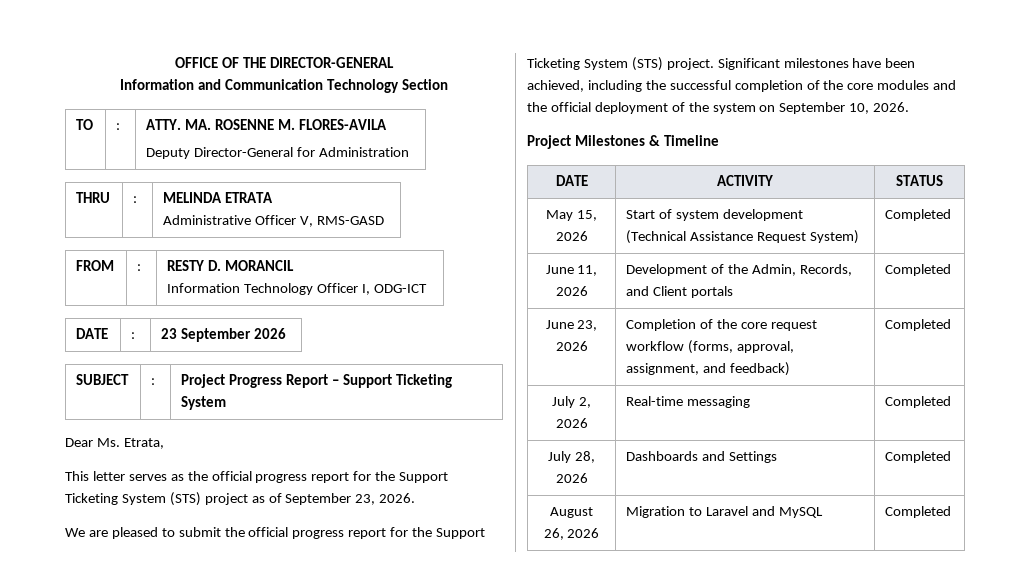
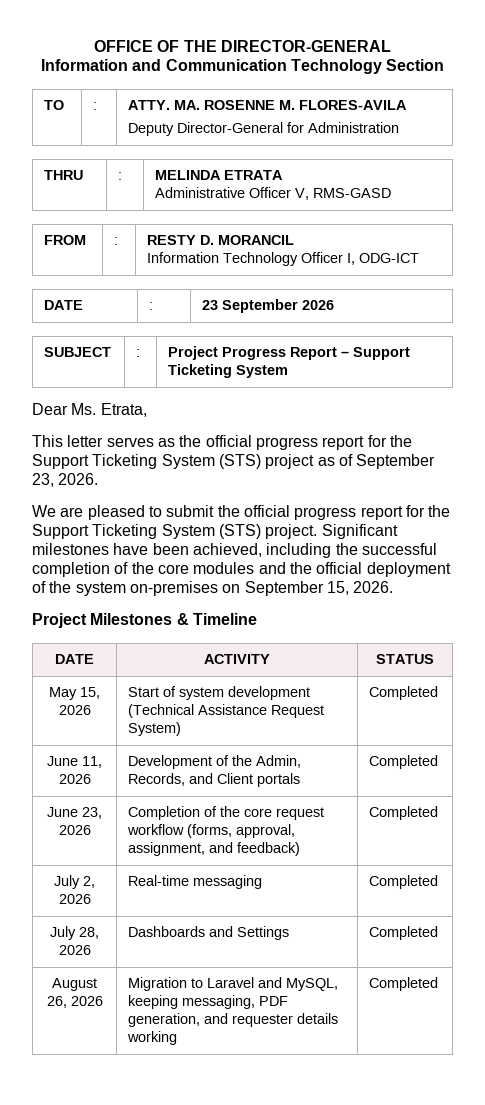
(756, 108) none -> [129,581,218,596] on-premises
[849,103,870,114] 10, -> [326,581,349,595] 15,
[778,507,823,518] MySQL -> [286,978,339,991] [128,995,289,1009] [128,1013,339,1027] [127,1031,178,1045] MySQL, keeping messaging, PDF generation, and requester details working

